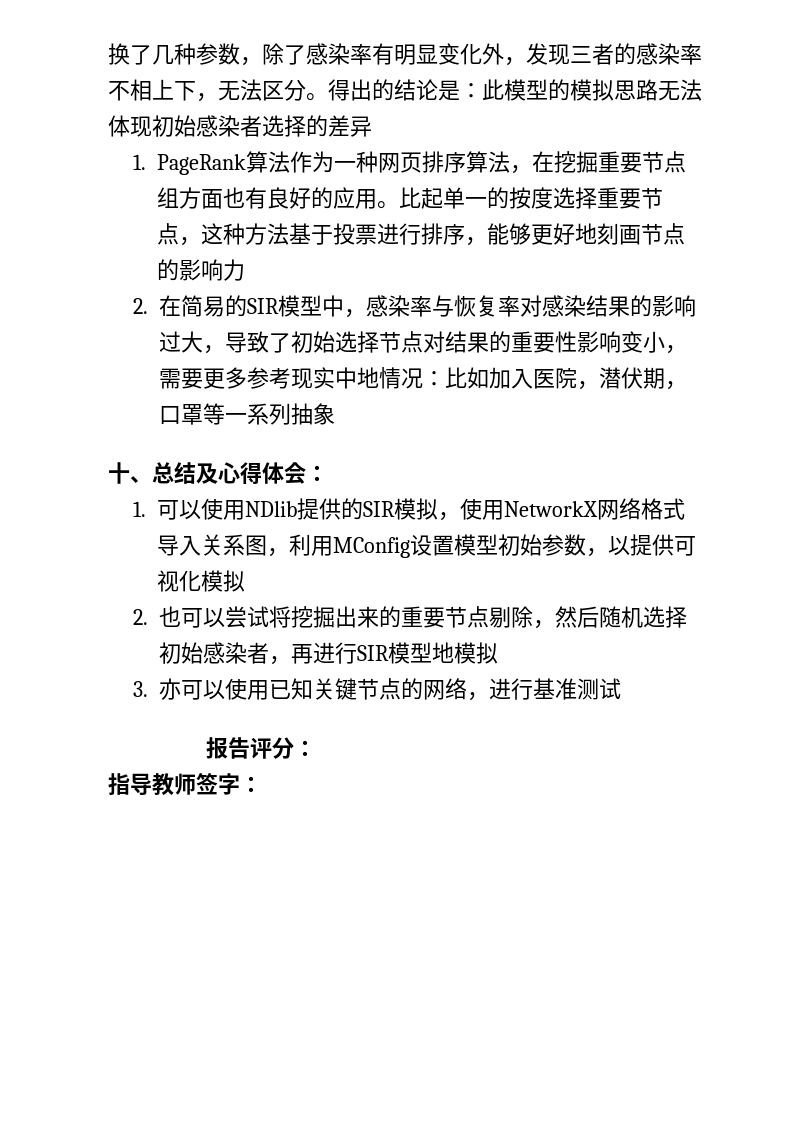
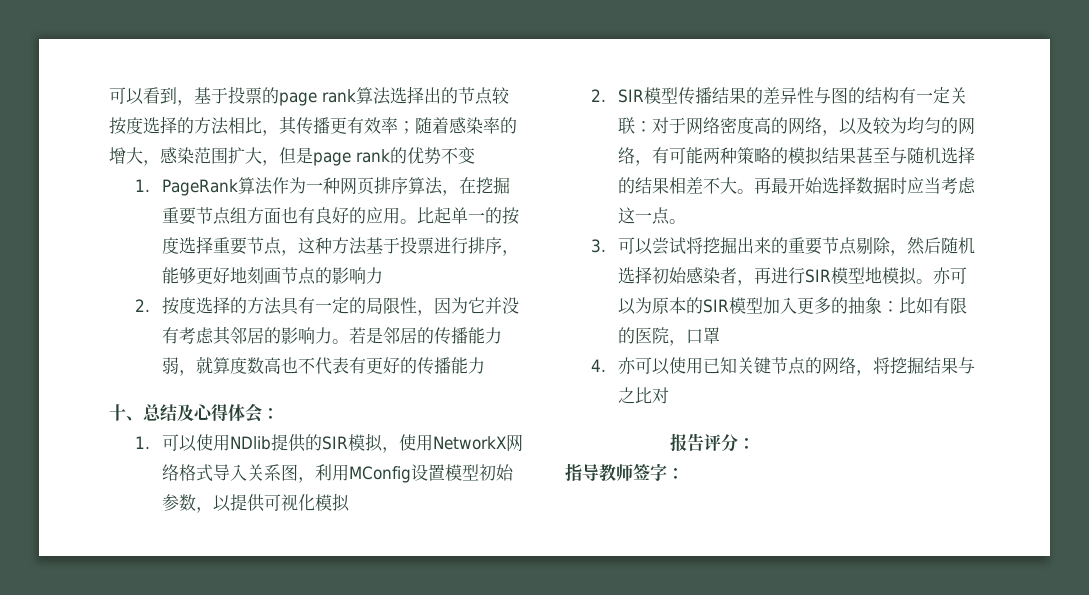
[108,43,702,66] [108,79,702,102] [108,115,372,137] 换了几种参数，除了感染率有明显变化外，发现三者的感染率不相上下，无法区分。得出的结论是：此模型的模拟思路无法体现初始感染者选择的差异 -> [109,86,510,106] [109,116,517,136] [109,147,475,166] 可以看到，基于投票的page rank算法选择出的节点较按度选择的方法相比，其传播更有效率；随着感染率的增大，感染范围扩大，但是page rank的优势不变
[158,295,696,318] [158,331,687,354] [158,367,687,390] [158,403,335,425] 在简易的SIR模型中，感染率与恢复率对感染结果的影响过大，导致了初始选择节点对结果的重要性影响变小，需要更多参考现实中地情况：比如加入医院，潜伏期，口罩等一系列抽象 -> [161,296,519,316] [161,326,502,345] [161,356,485,376] 按度选择的方法具有一定的局限性，因为它并没有考虑其邻居的影响力。若是邻居的传播能力弱，就算度数高也不代表有更好的传播能力
[158,606,181,627] 也 -> [617,87,967,105] [617,117,975,136] [617,146,975,166] [617,176,976,194] [617,207,686,225] [591,239,607,253] SIR模型传播结果的差异性与图的结构有一定关联：对于网络密度高的网络，以及较为均匀的网络，有可能两种策略的模拟结果甚至与随机选择的结果相差不大。再最开始选择数据时应当考虑这一点。 // 3.
[132,681,148,697] // 3. -> [915,267,967,285] [617,297,967,315] [617,327,720,346] [591,359,607,372] 。亦可以为原本的SIR模型加入更多的抽象：比如有限的医院，口罩 // 4.
[488,678,621,700] 进行基准测试 -> [872,357,975,374] [617,387,669,404] 将挖掘结果与之比对

